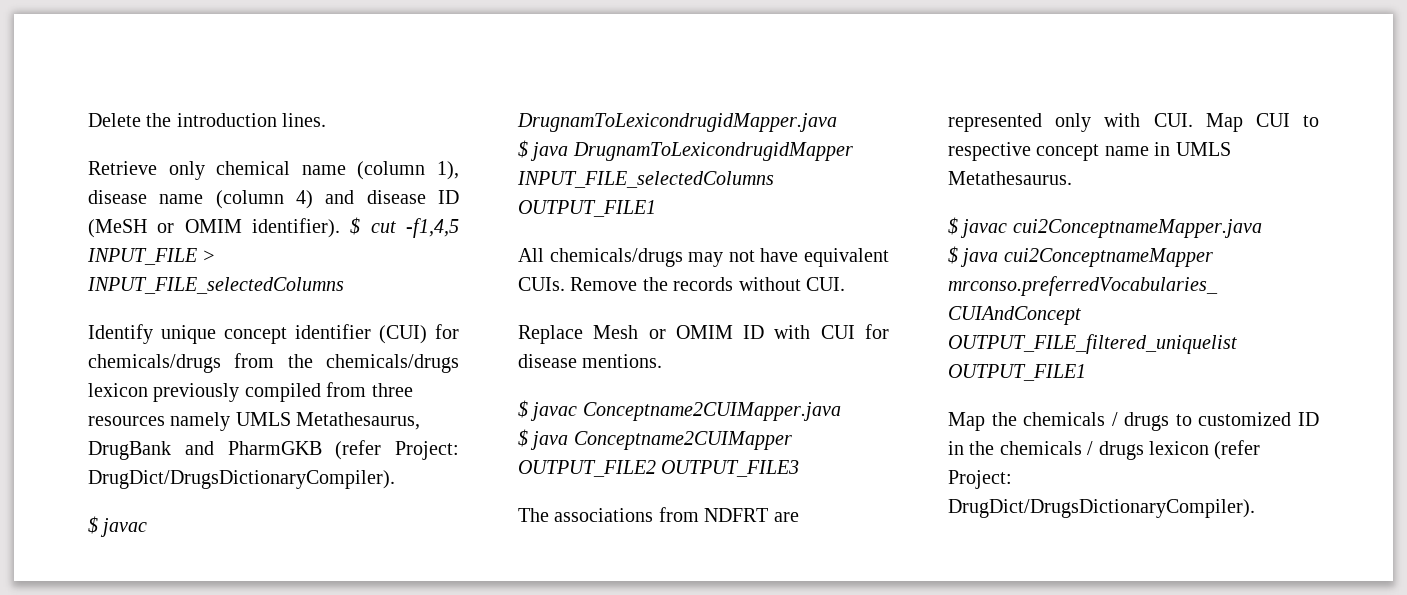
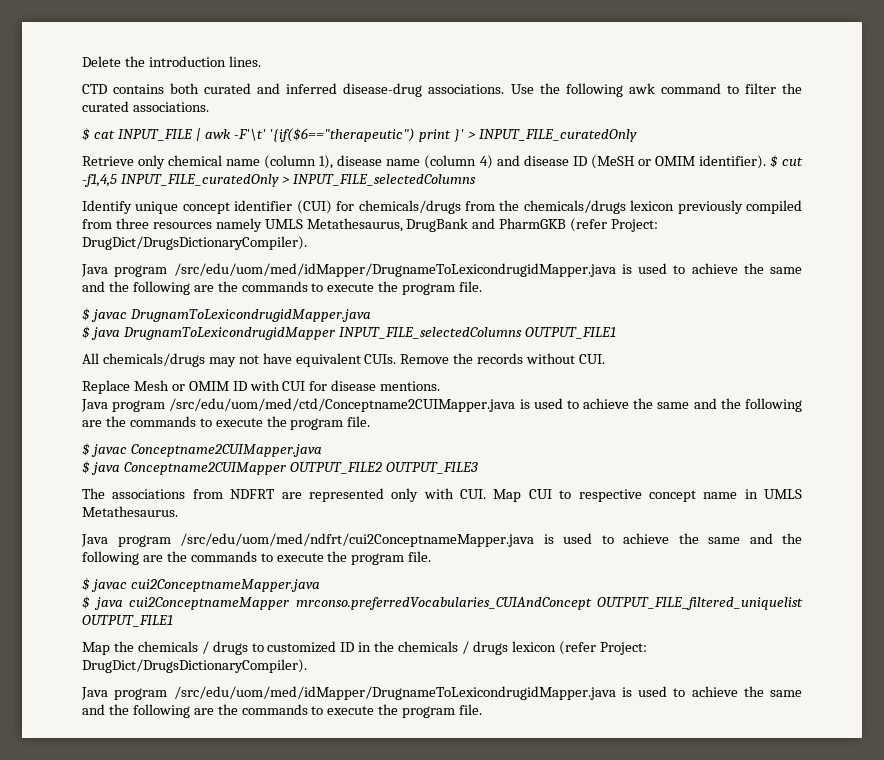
(327, 120) none -> [82,83,803,97] [82,101,209,112] [82,128,638,142] // CTD contains both curated and inferred disease-drug associations. Use the following awk command to filter the curated associations. // $ cat INPUT_FILE | awk -F'\t' '{if($6=="therapeutic") print }' > INPUT_FILE_curatedOnly
[87,248,197,265] INPUT_FILE -> [120,174,279,187] INPUT_FILE_curatedOnly
(395, 479) none -> [81,263,802,277] [82,281,483,295] // Java program /src/edu/uom/med/idMapper/DrugnameToLexicondrugidMapper.java is used to achieve the same and the following are the commands to execute the program file.
(663, 361) none -> [81,398,802,412] [82,416,371,430] // Java program /src/edu/uom/med/ctd/Conceptname2CUIMapper.java is used to achieve the same and the following are the commands to execute the program file.
(1072, 178) none -> [81,533,802,547] [82,551,432,565] // Java program /src/edu/uom/med/ndfrt/cui2ConceptnameMapper.java is used to achieve the same and the following are the commands to execute the program file.
(1255, 508) none -> [81,686,802,700] [82,704,483,718] // Java program /src/edu/uom/med/idMapper/DrugnameToLexicondrugidMapper.java is used to achieve the same and the following are the commands to execute the program file.

